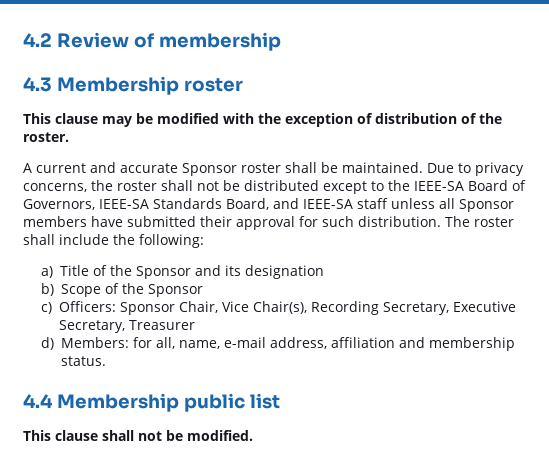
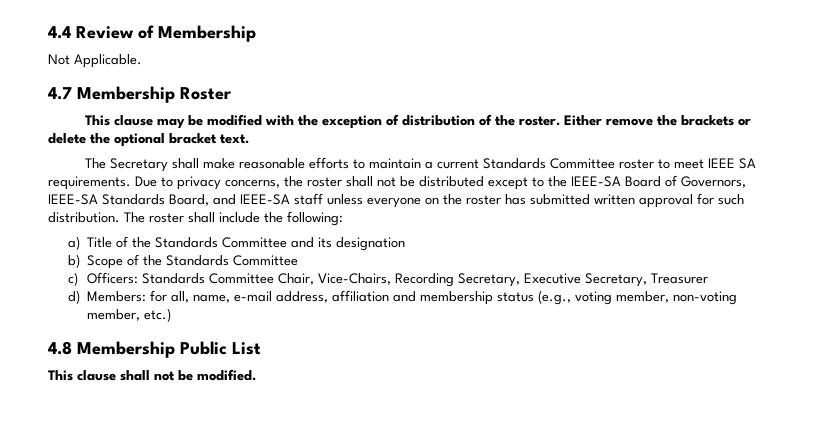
[23,33,52,47] 4.2 -> [48,26,71,39] 4.4
[158,32,281,51] [23,76,243,95] membership // 4.3 Membership roster -> [158,25,256,42] [48,54,142,68] [48,86,232,103] Membership // Not Applicable. // 4.7 Membership Roster
[23,162,423,176] // A current and accurate Sponsor roster shall be maintained. -> [563,115,751,126] [48,133,249,147] [84,157,756,172] [48,176,131,190] Either remove the brackets or delete the optional bracket text. // The Secretary shall make reasonable efforts to maintain a current Standards Committee roster to meet IEEE SA requirements.
[439,198,514,212] [23,216,232,227] all Sponsor members have submitted their -> [367,194,635,208] everyone on the roster has submitted written
[135,266,191,279] Sponsor -> [155,237,288,248] Standards Committee
[147,284,203,297] Sponsor -> [166,255,299,266] Standards Committee
[119,301,307,315] Sponsor Chair, Vice Chair(s), -> [142,273,392,285] Standards Committee Chair, Vice-Chairs,
[60,356,106,366] [23,393,280,412] status. // 4.4 Membership public list -> [497,290,738,305] [87,308,172,322] [48,341,261,358] status (e.g., voting member, non-voting member, etc.) // 4.8 Membership Public List

